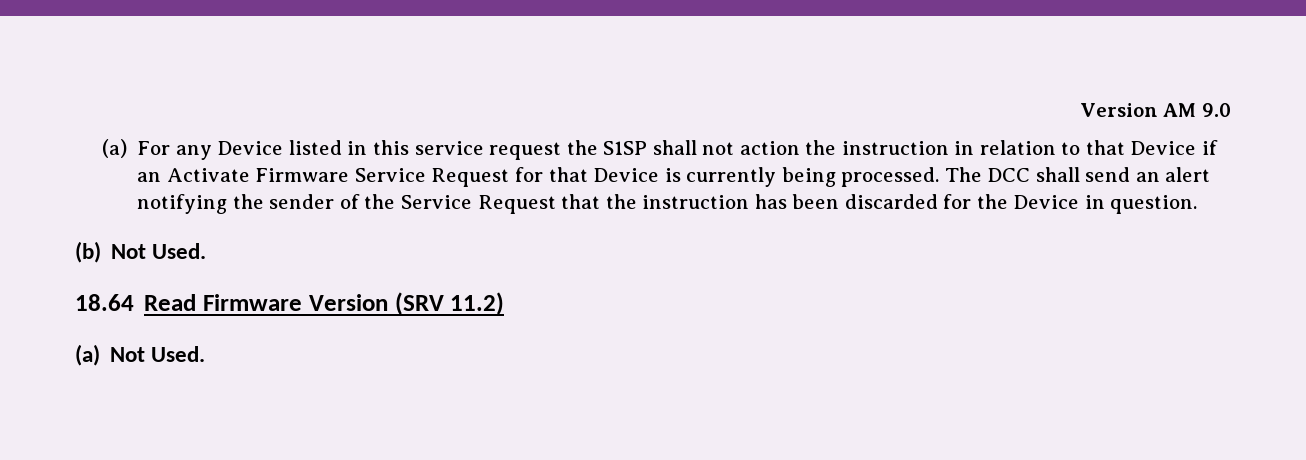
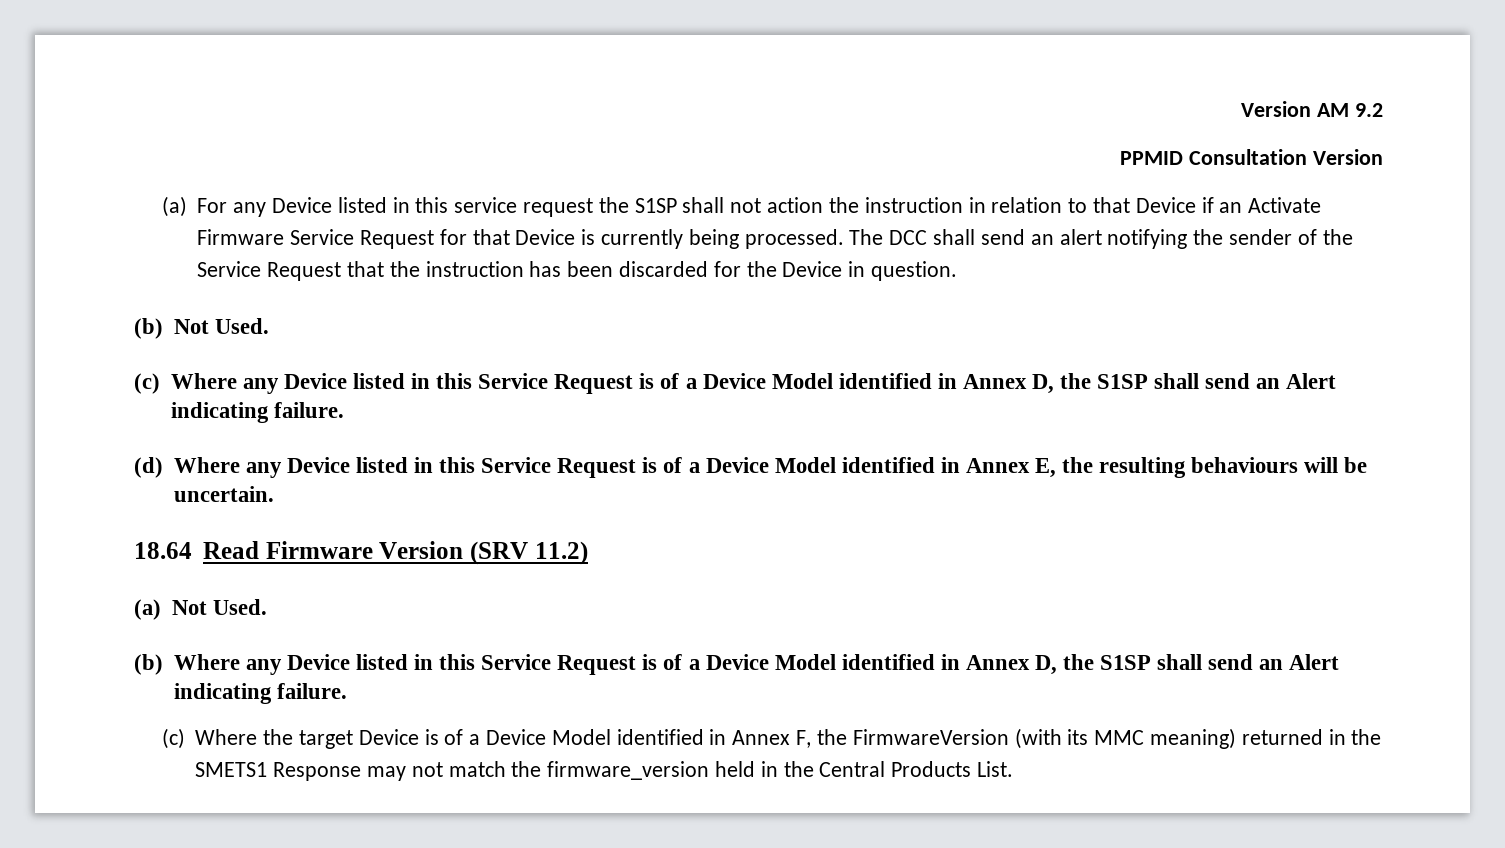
[1202,103,1232,117] 9.0 -> [1355,103,1383,117] [1120,149,1383,165] 9.2 // PPMID Consultation Version
(207, 251) none -> [134,373,1337,394] [170,402,344,423] [134,457,1368,478] [173,486,274,502] // (c) Where any Device listed in this Service Request is of a Device Model identified in Annex D, the S1SP shall send an Alert indicating failure. // (d) Where any Device listed in this Service Request is of a Device Model identified in Annex E, the resulting behaviours will be uncertain.
(206, 354) none -> [134,654,1340,675] [173,683,347,704] [161,728,1382,749] [195,761,1014,781] // (b) Where any Device listed in this Service Request is of a Device Model identified in Annex D, the S1SP shall send an Alert indicating failure. // (c) Where the target Device is of a Device Model identified in Annex F, the FirmwareVersion (with its MMC meaning) returned in the SMETS1 Response may not match the firmware_version held in the Central Products List.

